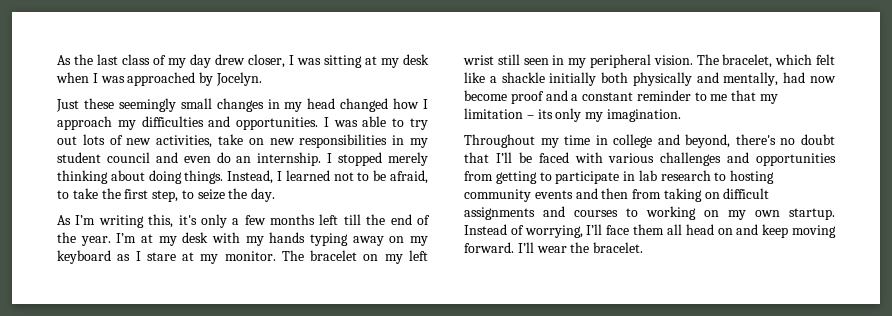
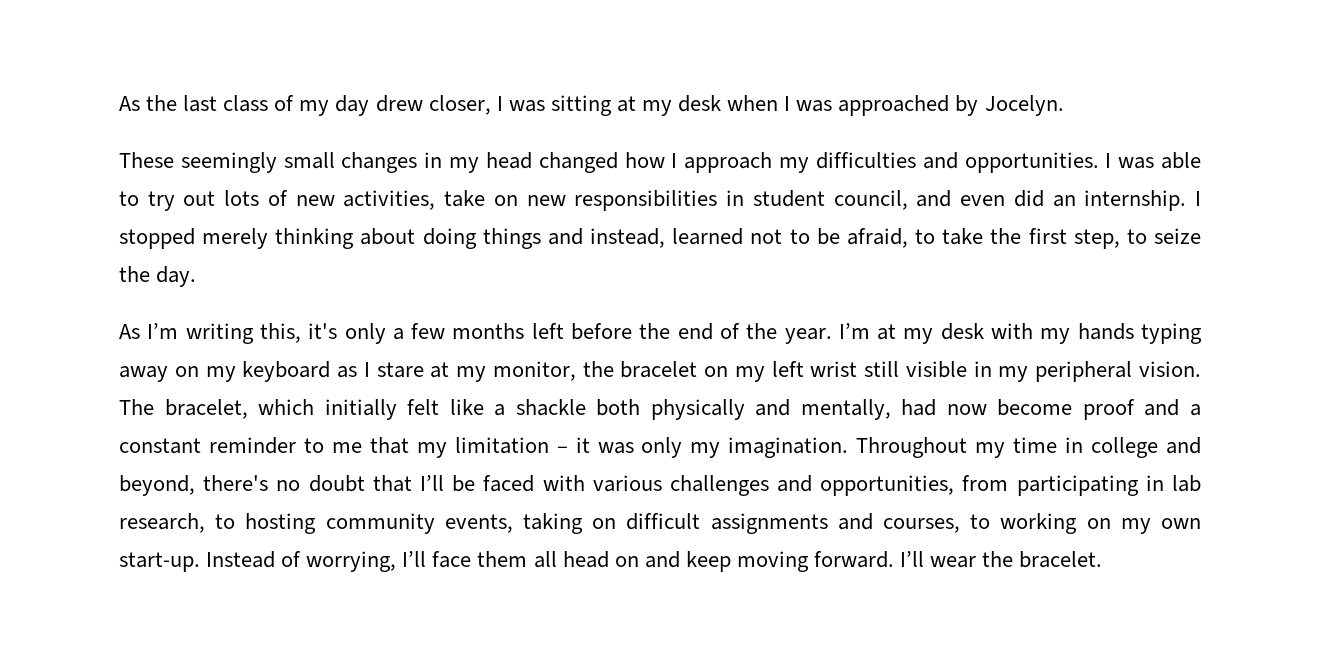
[56,98,114,112] Just these -> [119,152,174,168] These
[410,138,429,148] [57,152,150,163] my student council -> [752,190,908,210] student council,
[216,152,231,163] do -> [1013,190,1044,207] did
[184,170,282,184] things. Instead, I -> [482,228,666,249] things and instead,
[343,214,361,225] till -> [571,323,633,340] before
[224,250,304,261] monitor. The -> [492,361,614,381] monitor, the
[523,58,549,65] seen -> [905,361,967,378] visible
(813, 59) none -> [324,399,397,420] initially
[549,72,597,86] initially -> (586, 407) none
[537,109,553,119] its -> [575,437,634,454] it was
(681, 115) // -> (849, 447) none
[756,153,836,166] [464,171,620,184] opportunities from getting to participate -> [820,475,1139,496] opportunities, from participating
[660,170,711,181] research -> [119,513,205,533] research,
[534,188,662,199] events and then from -> [444,514,513,533] events,
[574,210,618,217] courses -> [883,518,961,533] courses,
[789,208,835,220] startup. -> [119,552,200,572] start-up.

